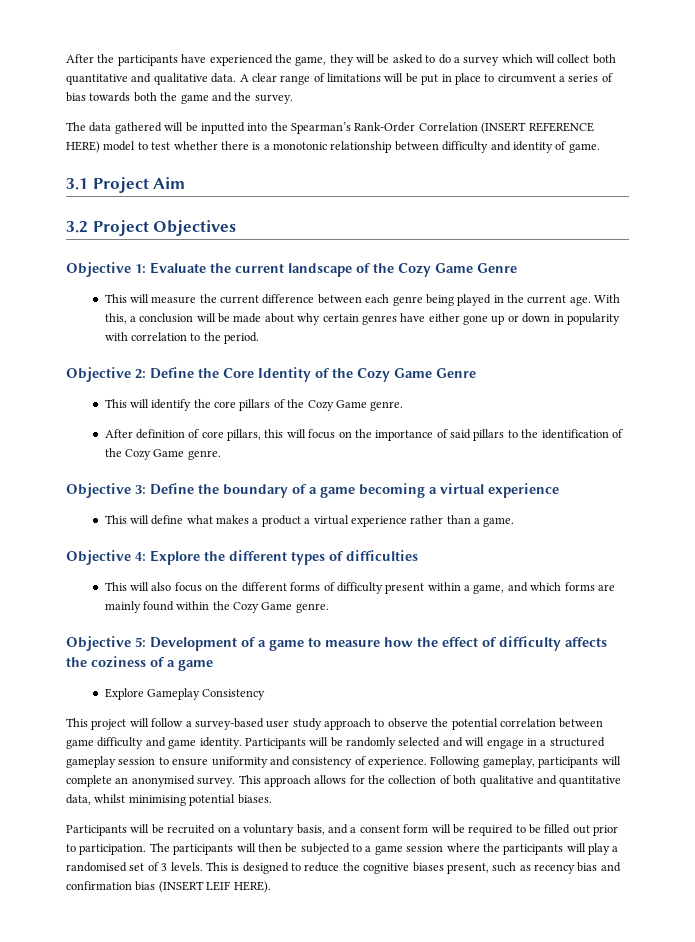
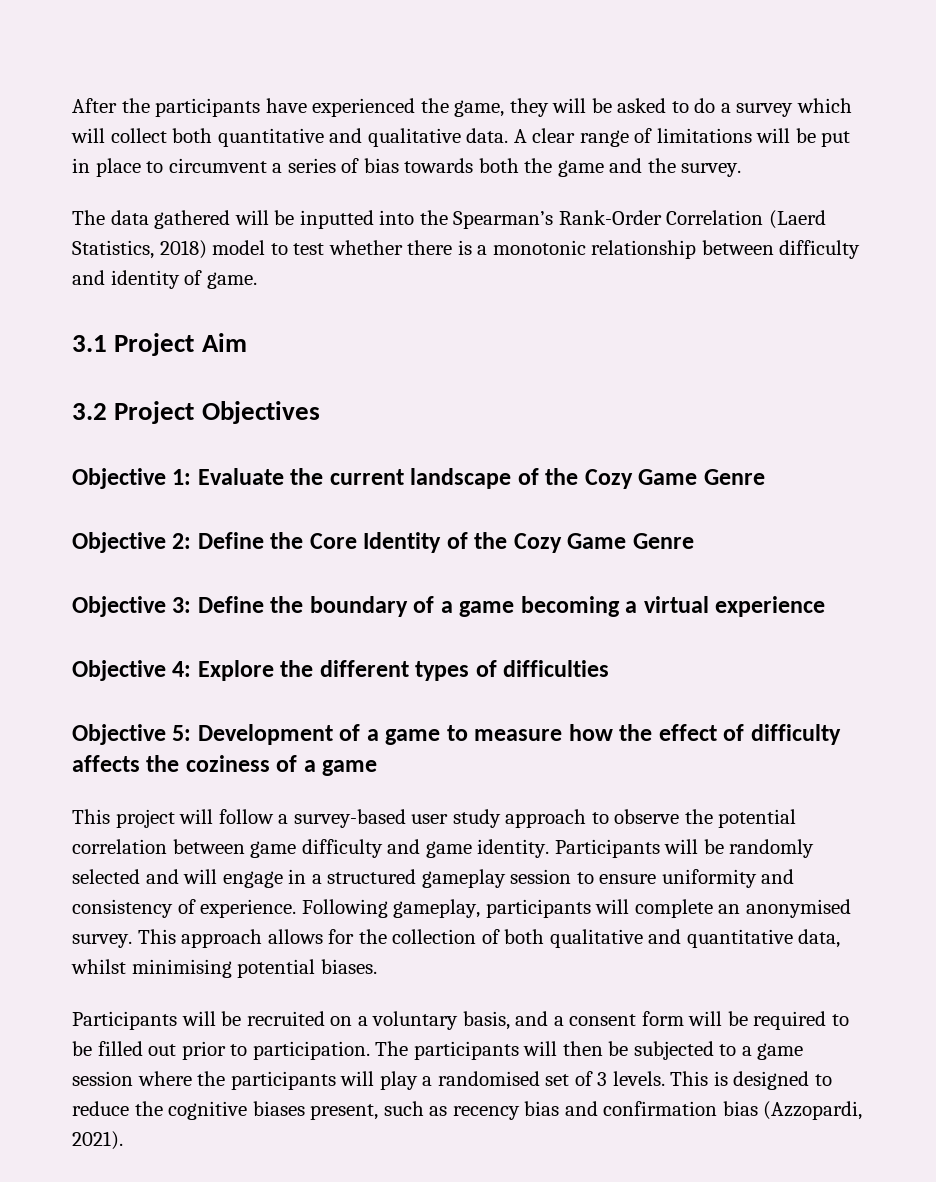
[481,122,594,134] [66,141,100,153] (INSERT REFERENCE HERE) -> [768,210,826,229] [72,240,207,259] (Laerd Statistics, 2018)
[104,294,621,306] [104,313,620,325] [104,332,260,344] // This will measure the current difference between each genre being played in the current age. With this, a conclusion will be made about why certain genres have either gone up or down in popularity with correlation to the period. -> (765, 477) none
[104,399,404,411] [104,429,623,441] [104,448,221,460] // This will identify the core pillars of the Cozy Game genre. // After definition of core pillars, this will focus on the importance of said pillars to the identification of the Cozy Game genre. -> (694, 541) none
[104,515,515,527] // This will define what makes a product a virtual experience rather than a game. -> (826, 606) none
[104,582,615,594] [104,601,329,613] // This will also focus on the different forms of difficulty present within a game, and which forms are mainly found within the Cozy Game genre. -> (610, 668) none
[104,688,266,700] // Explore Gameplay Consistency -> (378, 768) none
[158,881,271,893] (INSERT LEIF HERE). -> [763,1101,863,1120] [72,1131,123,1150] (Azzopardi, 2021).

